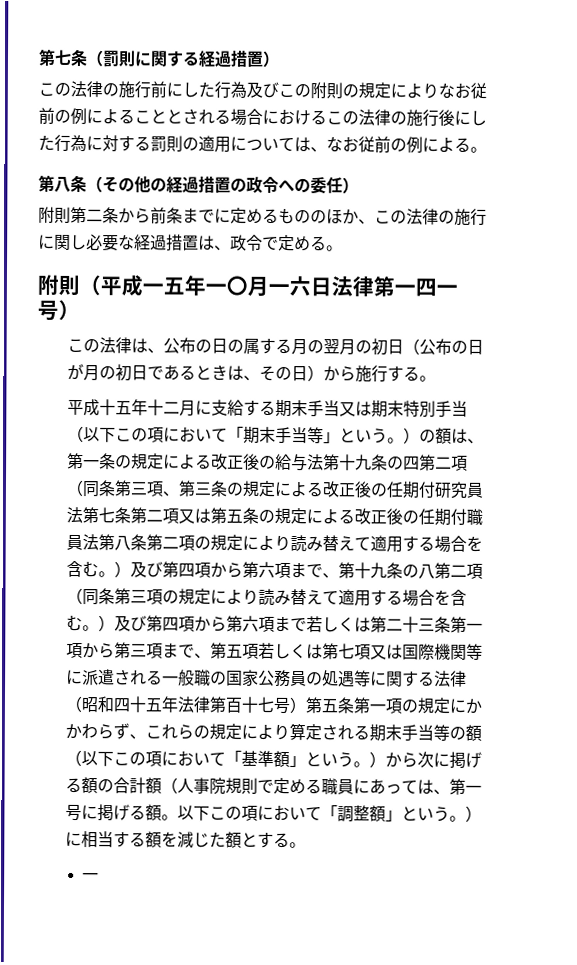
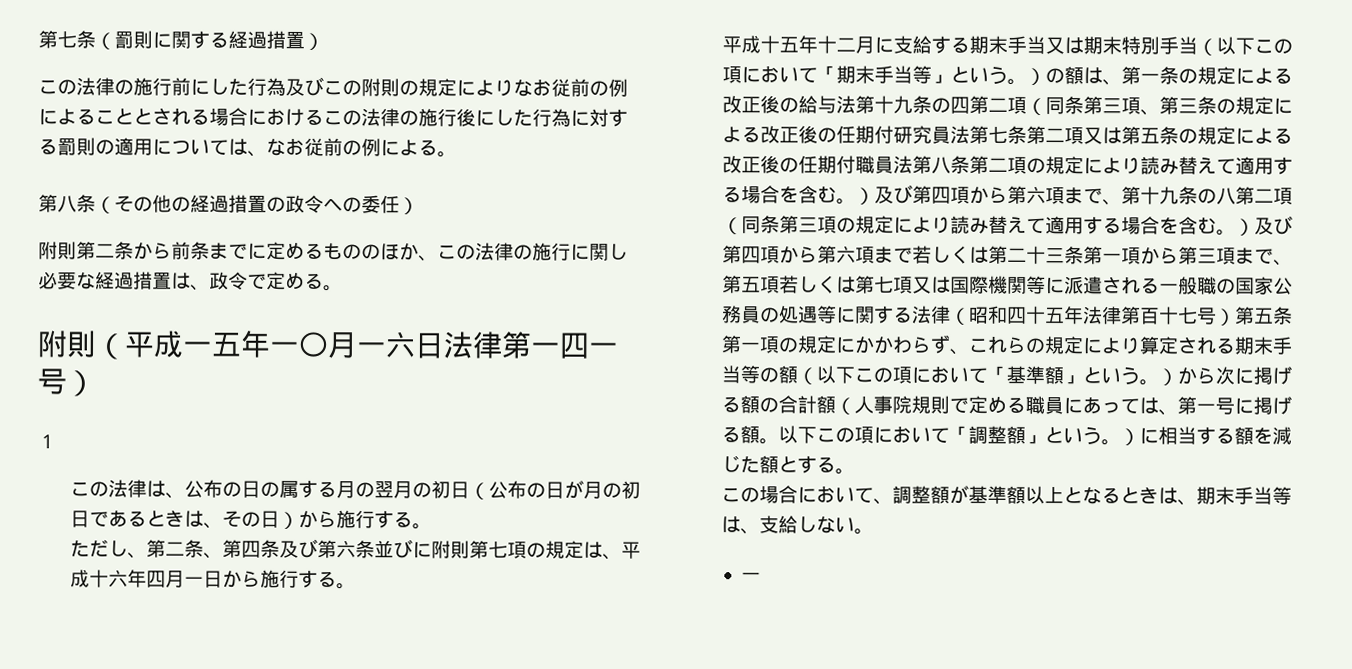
(80, 310) none -> [37,434,57,449] // １
(436, 378) none -> [69,538,641,560] [69,569,356,590] // ただし、第二条、第四条及び第六条並びに附則第七項の規定は、平成十六年四月一日から施行する。
(306, 845) none -> [720,485,1292,506] [720,515,874,535] // この場合において、調整額が基準額以上となるときは、期末手当等は、支給しない。

